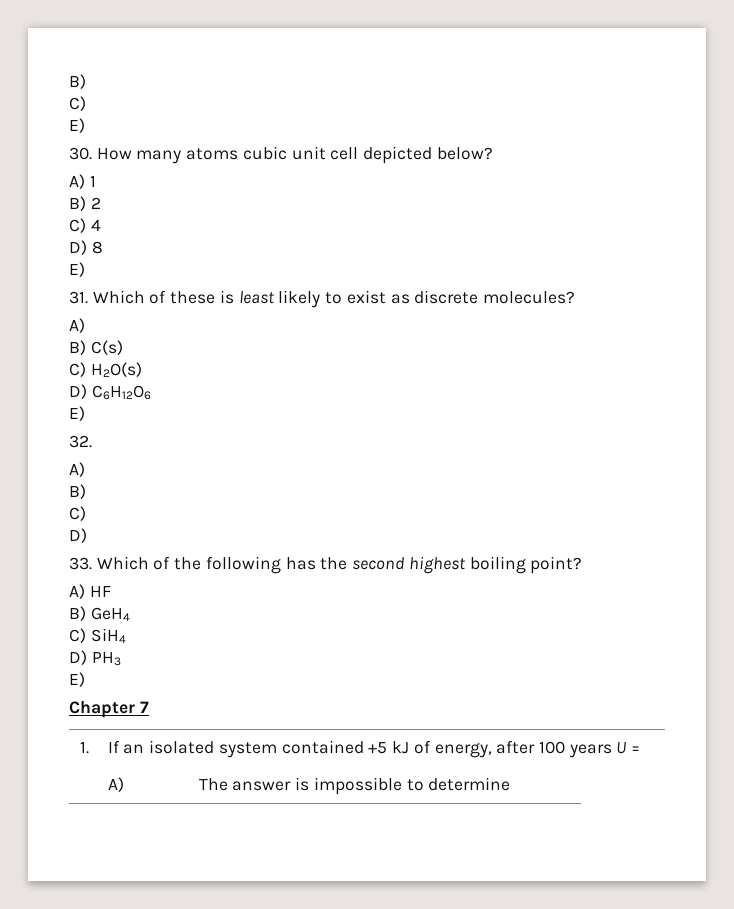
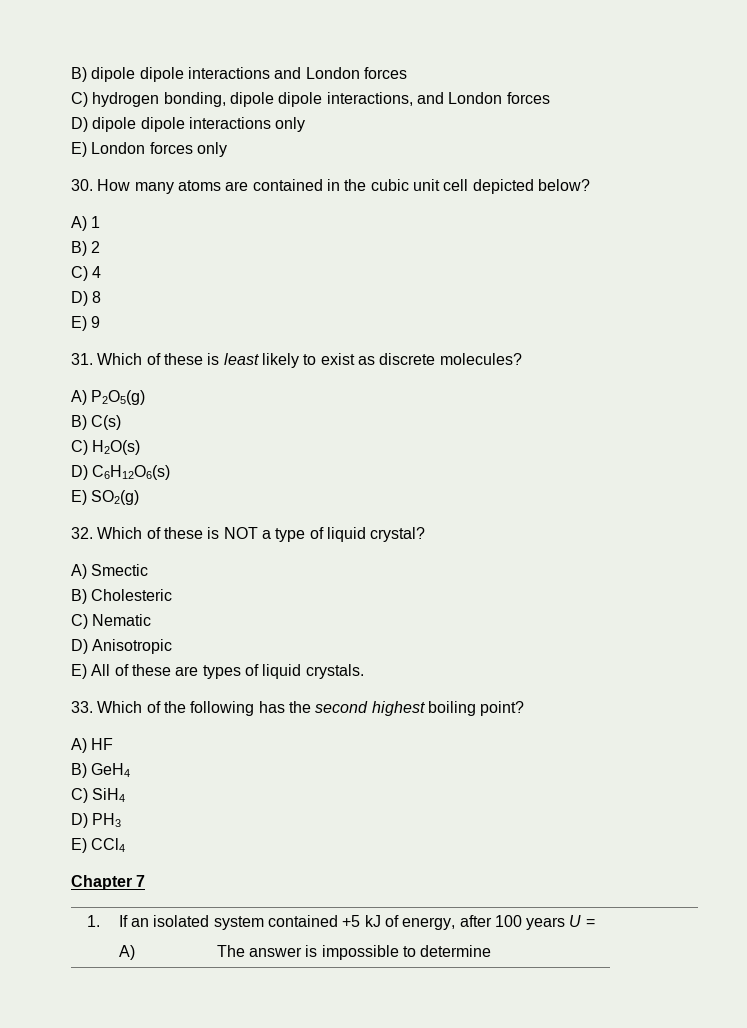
[69,74,86,89] [69,96,86,111] [69,118,85,133] B) // C) // E) -> [71,67,407,82] [71,92,550,107] [71,117,306,132] [71,142,227,157] B) dipole dipole interactions and London forces // C) hydrogen bonding, dipole dipole interactions, and London forces // D) dipole dipole interactions only // E) London forces only
(239, 154) none -> [225,179,367,191] are contained in the
(85, 269) none -> [91,316,101,328] 9
(85, 325) none -> [91,390,146,405] P2O5(g)
[91,385,151,400] [69,406,85,421] C6H12O6 // E) -> [92,465,171,480] [71,490,140,505] C6H12O6(s) // E) SO2(g)
[69,462,85,477] [69,484,86,499] [69,506,86,521] [69,528,87,543] // A) // B) // C) // D) -> [97,527,426,542] [71,564,149,579] [71,589,173,604] [71,614,152,629] [71,639,173,654] [71,664,364,679] Which of these is NOT a type of liquid crystal? // A) Smectic // B) Cholesteric // C) Nematic // D) Anisotropic // E) All of these are types of liquid crystals.
(85, 679) none -> [91,838,126,852] CCl4

